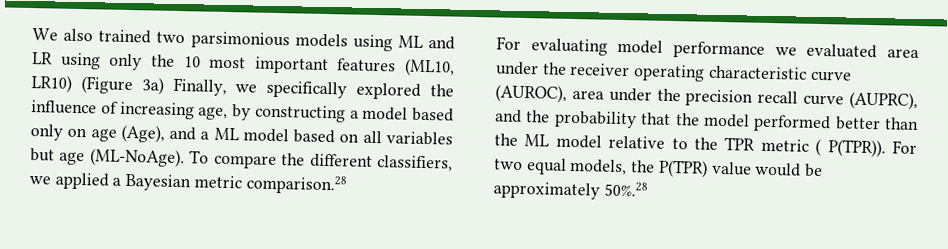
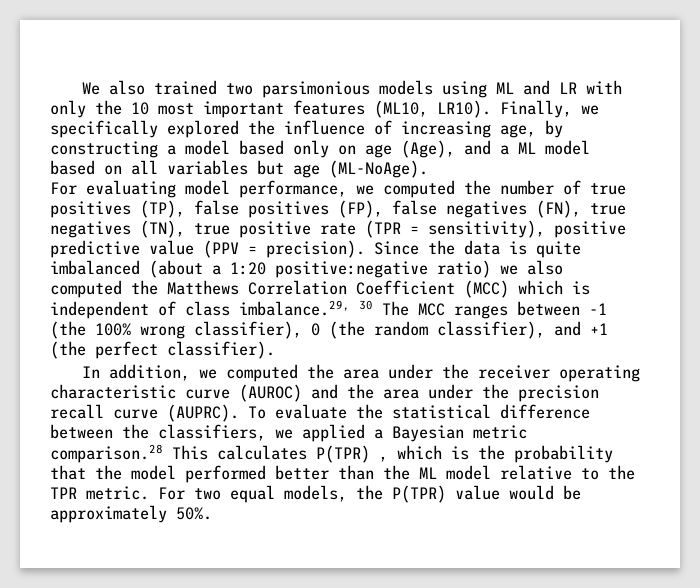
[60,52,101,70] using -> [585,80,622,94] with
[31,75,164,95] LR10) (Figure 3a) -> [437,100,491,118] LR10).
[189,150,373,170] To compare the different -> [50,180,626,198] [50,200,626,218] [50,220,626,238] [50,240,581,258] [50,260,563,278] [50,280,590,298] [50,300,607,319] [50,321,608,339] [50,341,275,359] [81,364,640,382] [50,384,599,402] [50,404,590,422] [50,424,149,439] // For evaluating model performance, we computed the number of true positives (TP), false positives (FP), false negatives (FN), true negatives (TN), true positive rate (TPR = sensitivity), positive predictive value (PPV = precision). Since the data is quite imbalanced (about a 1:20 positive:negative ratio) we also computed the Matthews Correlation Coefficient (MCC) which is independent of class imbalance.29, 30 The MCC ranges between -1 (the 100% wrong classifier), 0 (the random classifier), and +1 (the perfect classifier). // In addition, we computed the area under the receiver operating characteristic curve (AUROC) and the area under the precision recall curve (AUPRC). To evaluate the statistical difference between the
[496,36,919,59] [496,61,852,82] [495,84,918,110] [495,109,522,123] // For evaluating model performance we evaluated area under the receiver operating characteristic curve (AUROC), area under the precision recall curve (AUPRC), and -> [172,445,469,463] This calculates P(TPR) , which is
[760,138,886,158] metric ( P(TPR)). -> [86,486,149,500] metric.
[603,181,648,197] 50%.28 -> [176,507,212,520] 50%.

